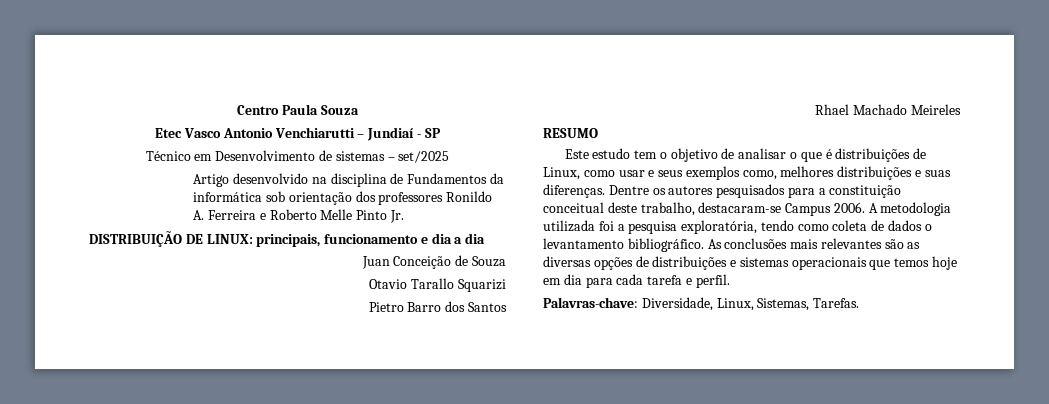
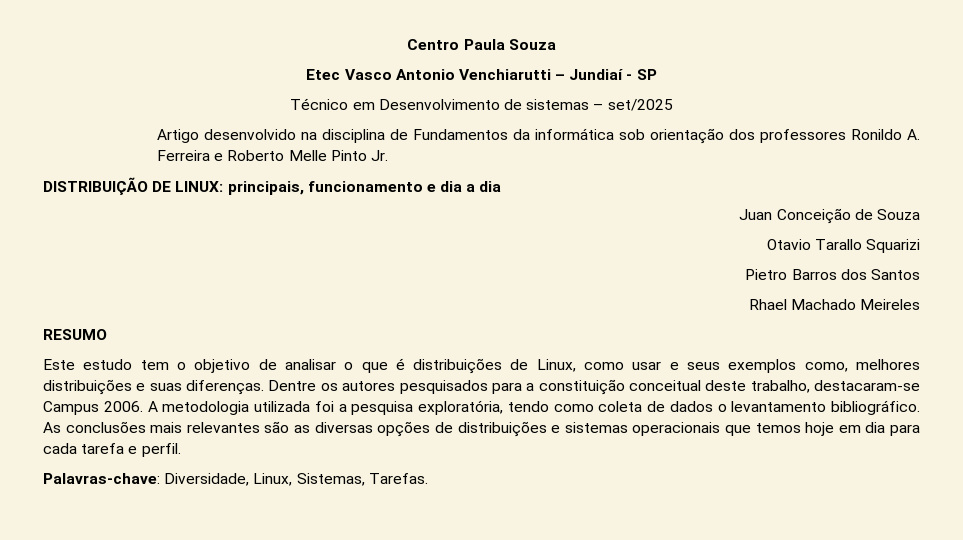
[407,302,442,312] Barro -> [791,269,837,280] Barros

